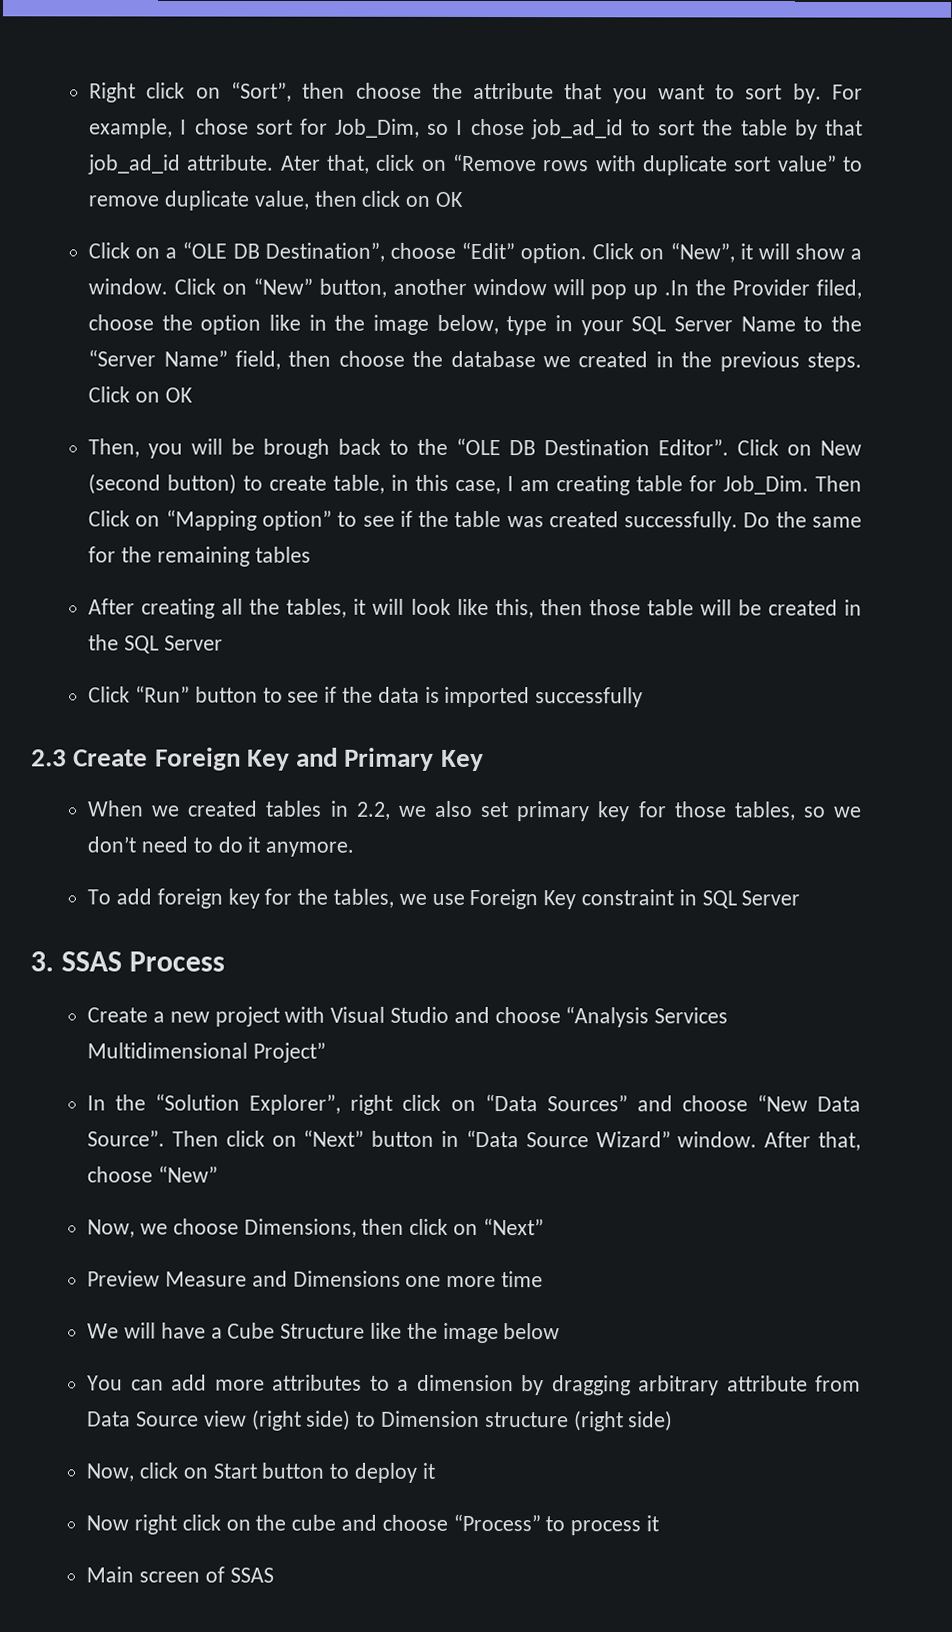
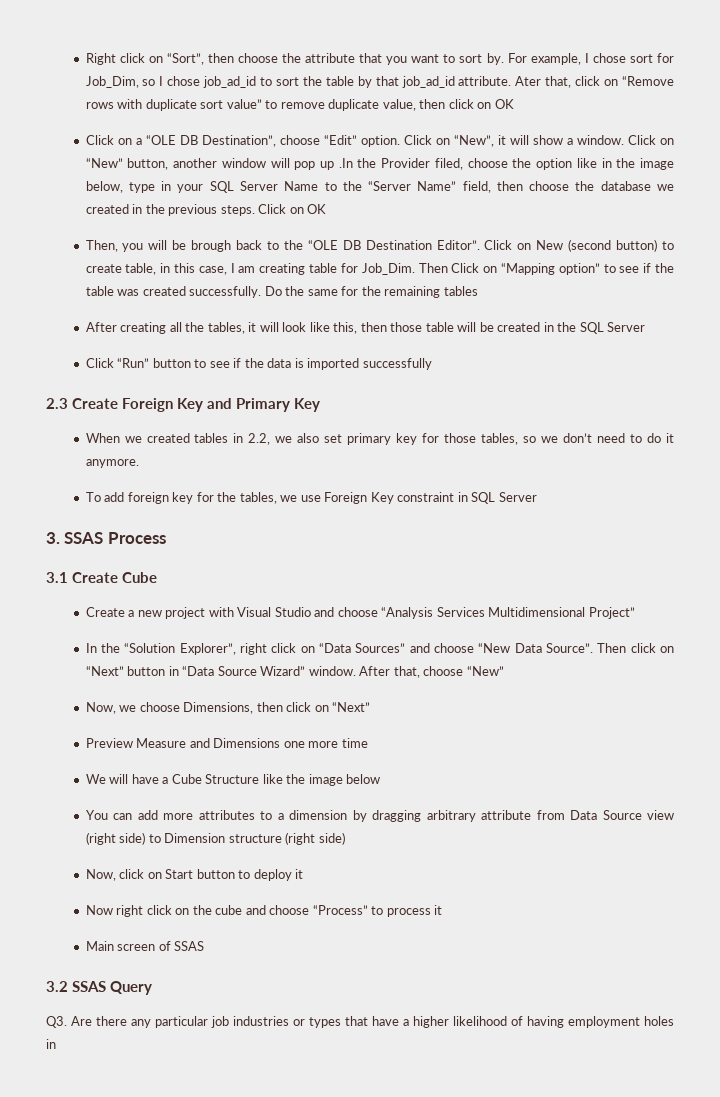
(226, 961) none -> [46,572,158,583] // 3.1 Create Cube
(274, 1575) none -> [46,981,153,995] [46,1016,674,1028] [46,1039,56,1049] // 3.2 SSAS Query // Q3. Are there any particular job industries or types that have a higher likelihood of having employment holes in

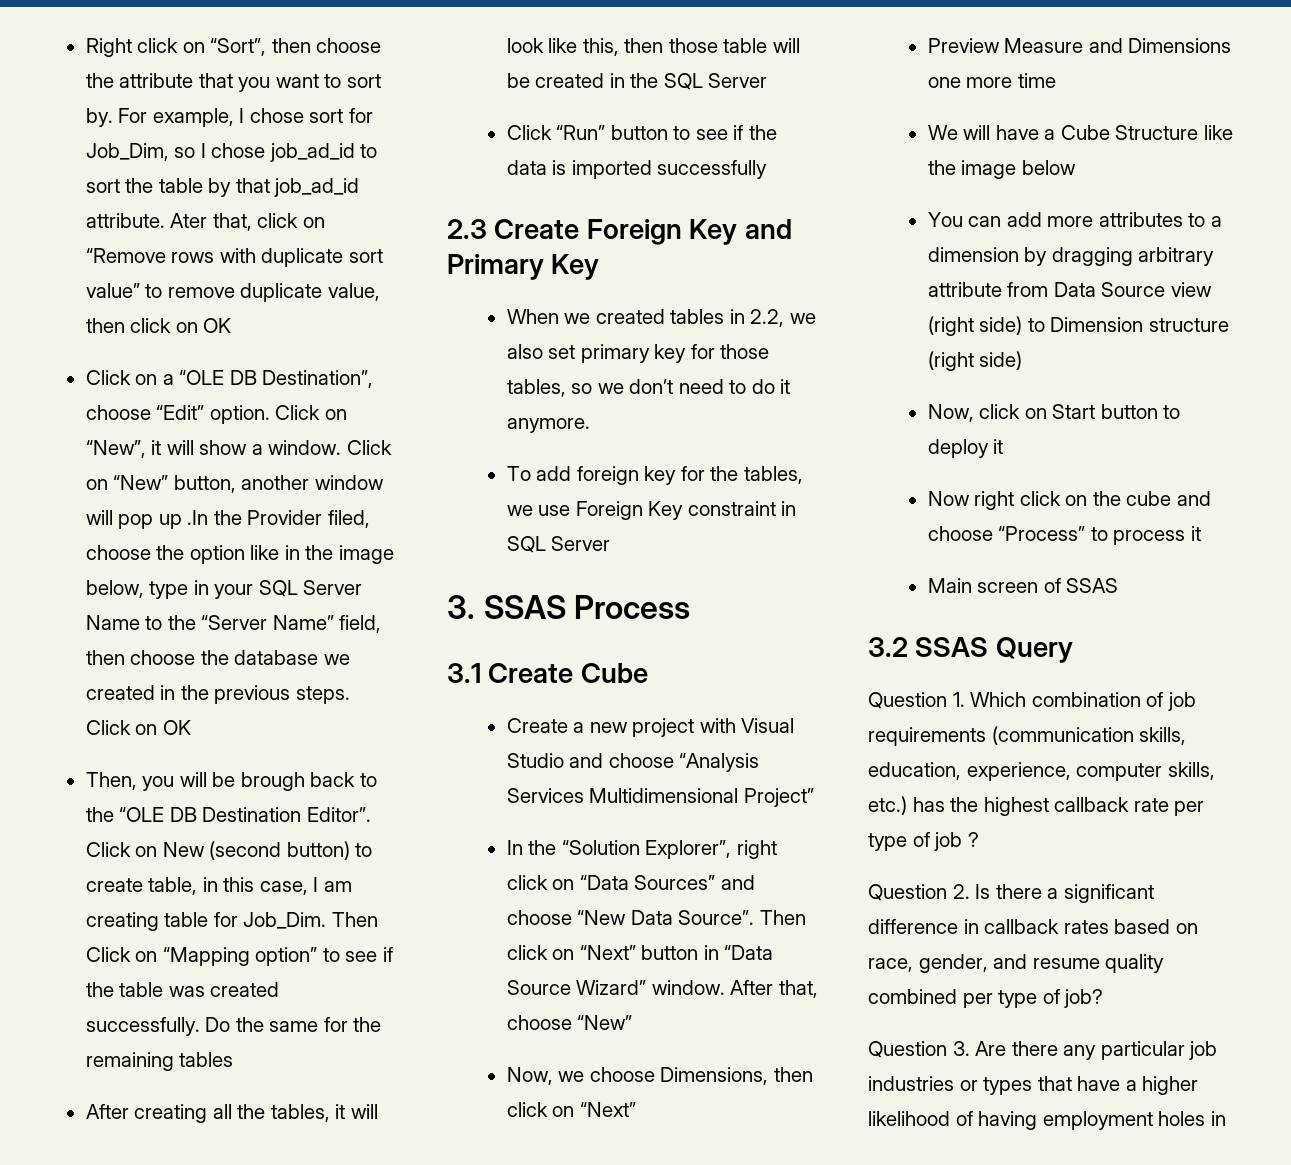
[46,1016,67,1028] Q3. -> [868,692,1196,711] [868,726,1187,746] [868,762,1215,781] [868,796,1205,816] [868,832,979,851] [868,884,1154,903] [868,919,1198,934] [868,954,1165,973] [868,989,1104,1008] [868,1041,970,1058] Question 1. Which combination of job requirements (communication skills, education, experience, computer skills, etc.) has the highest callback rate per type of job ? // Question 2. Is there a significant difference in callback rates based on race, gender, and resume quality combined per type of job? // Question 3.

